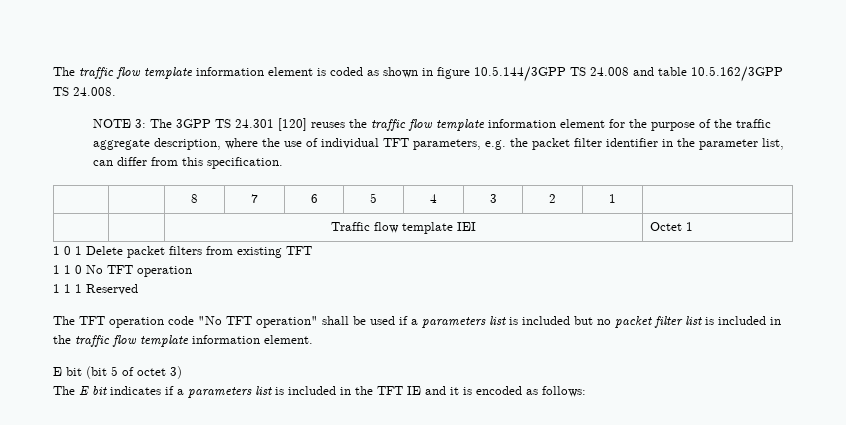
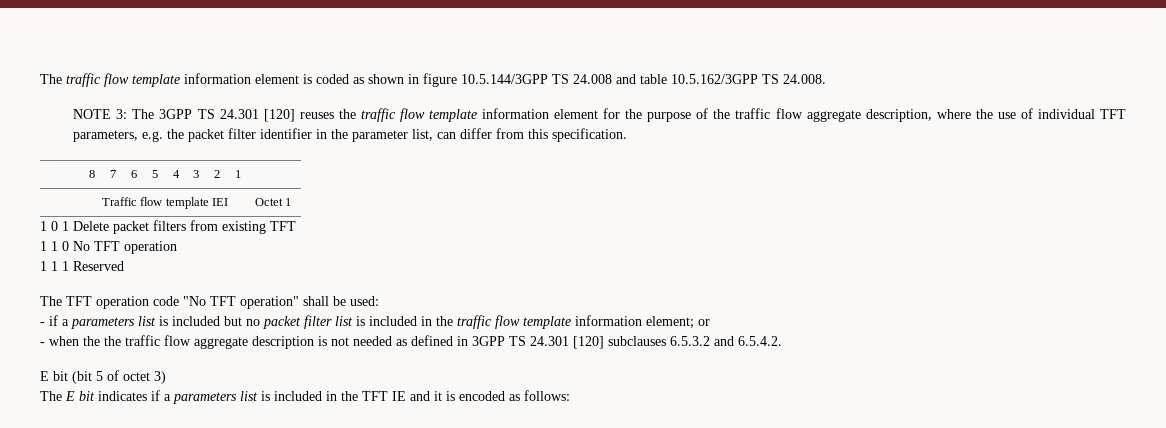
(771, 123) none -> [775,108,803,119] flow
[370,316,395,325] used -> [350,296,379,306] [40,322,45,326] used: // -
[264,335,313,344] element. -> [646,316,710,329] [40,335,782,349] element; or // - when the the traffic flow aggregate description is not needed as defined in 3GPP TS 24.301 [120] subclauses 6.5.3.2 and 6.5.4.2.

